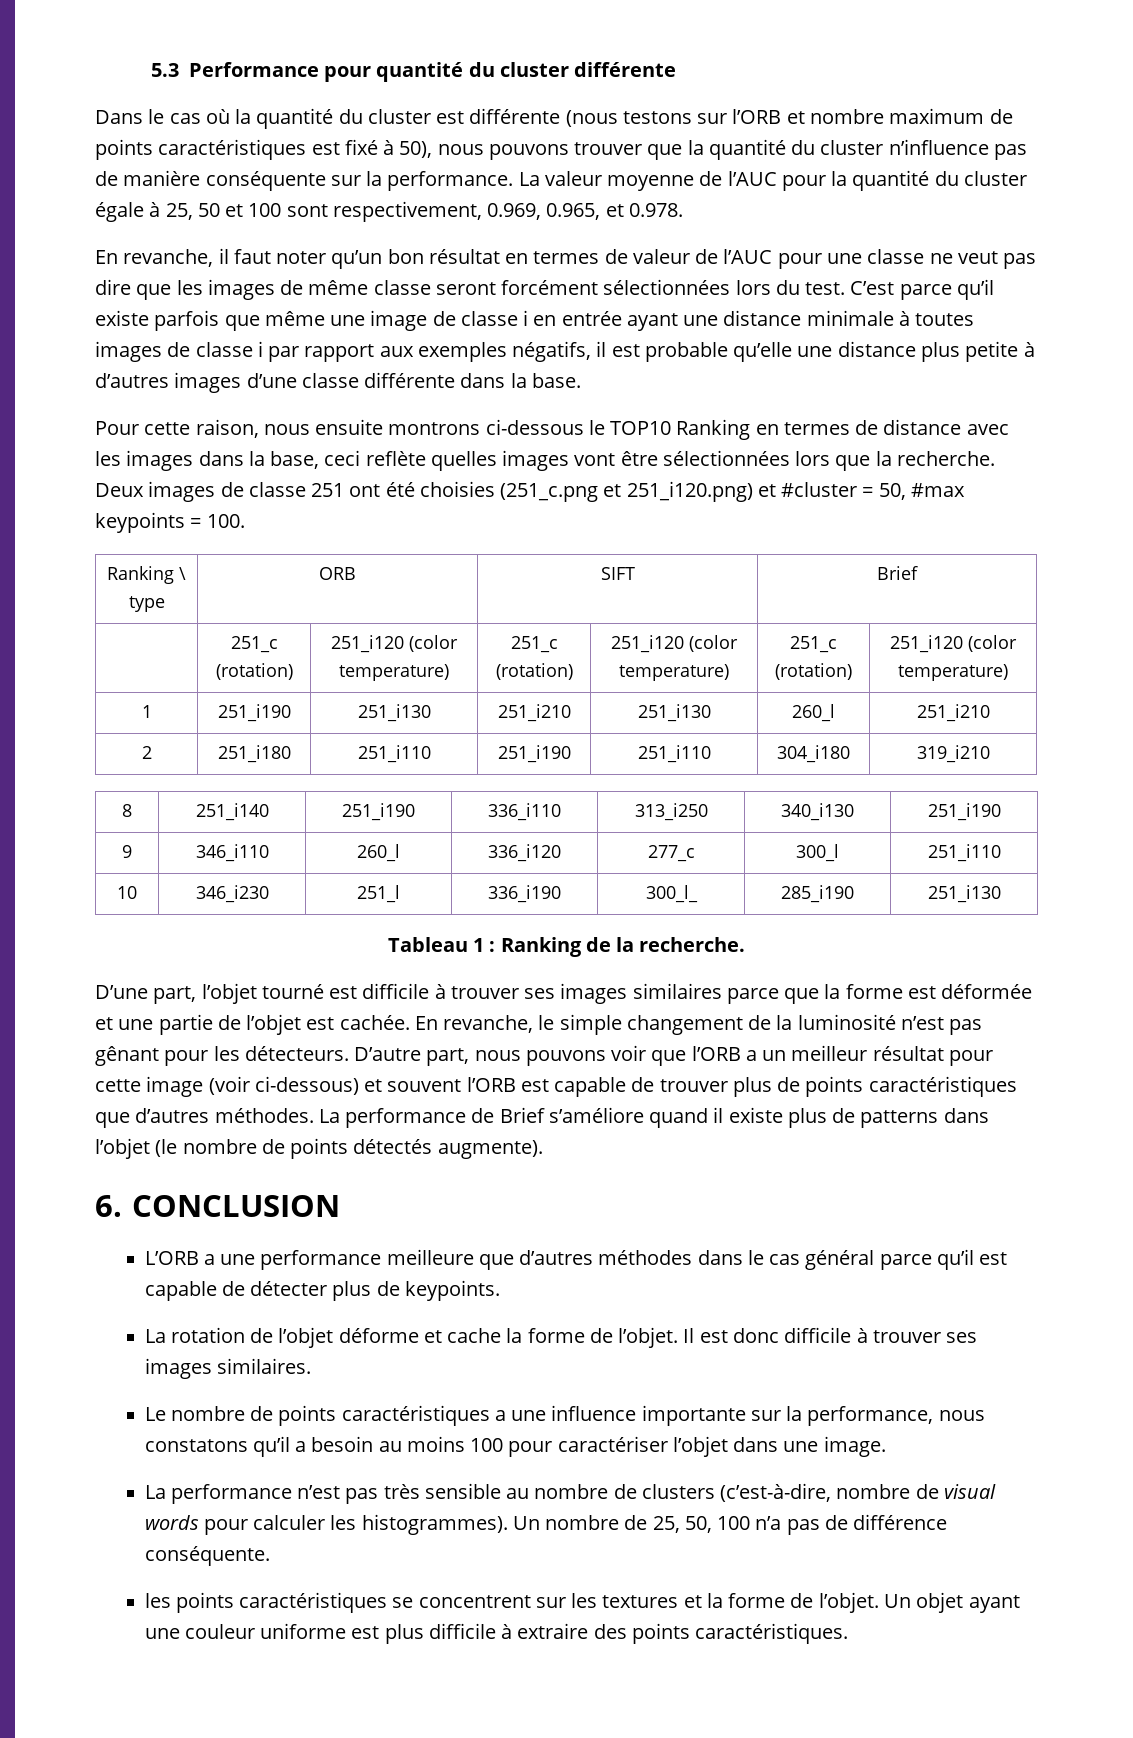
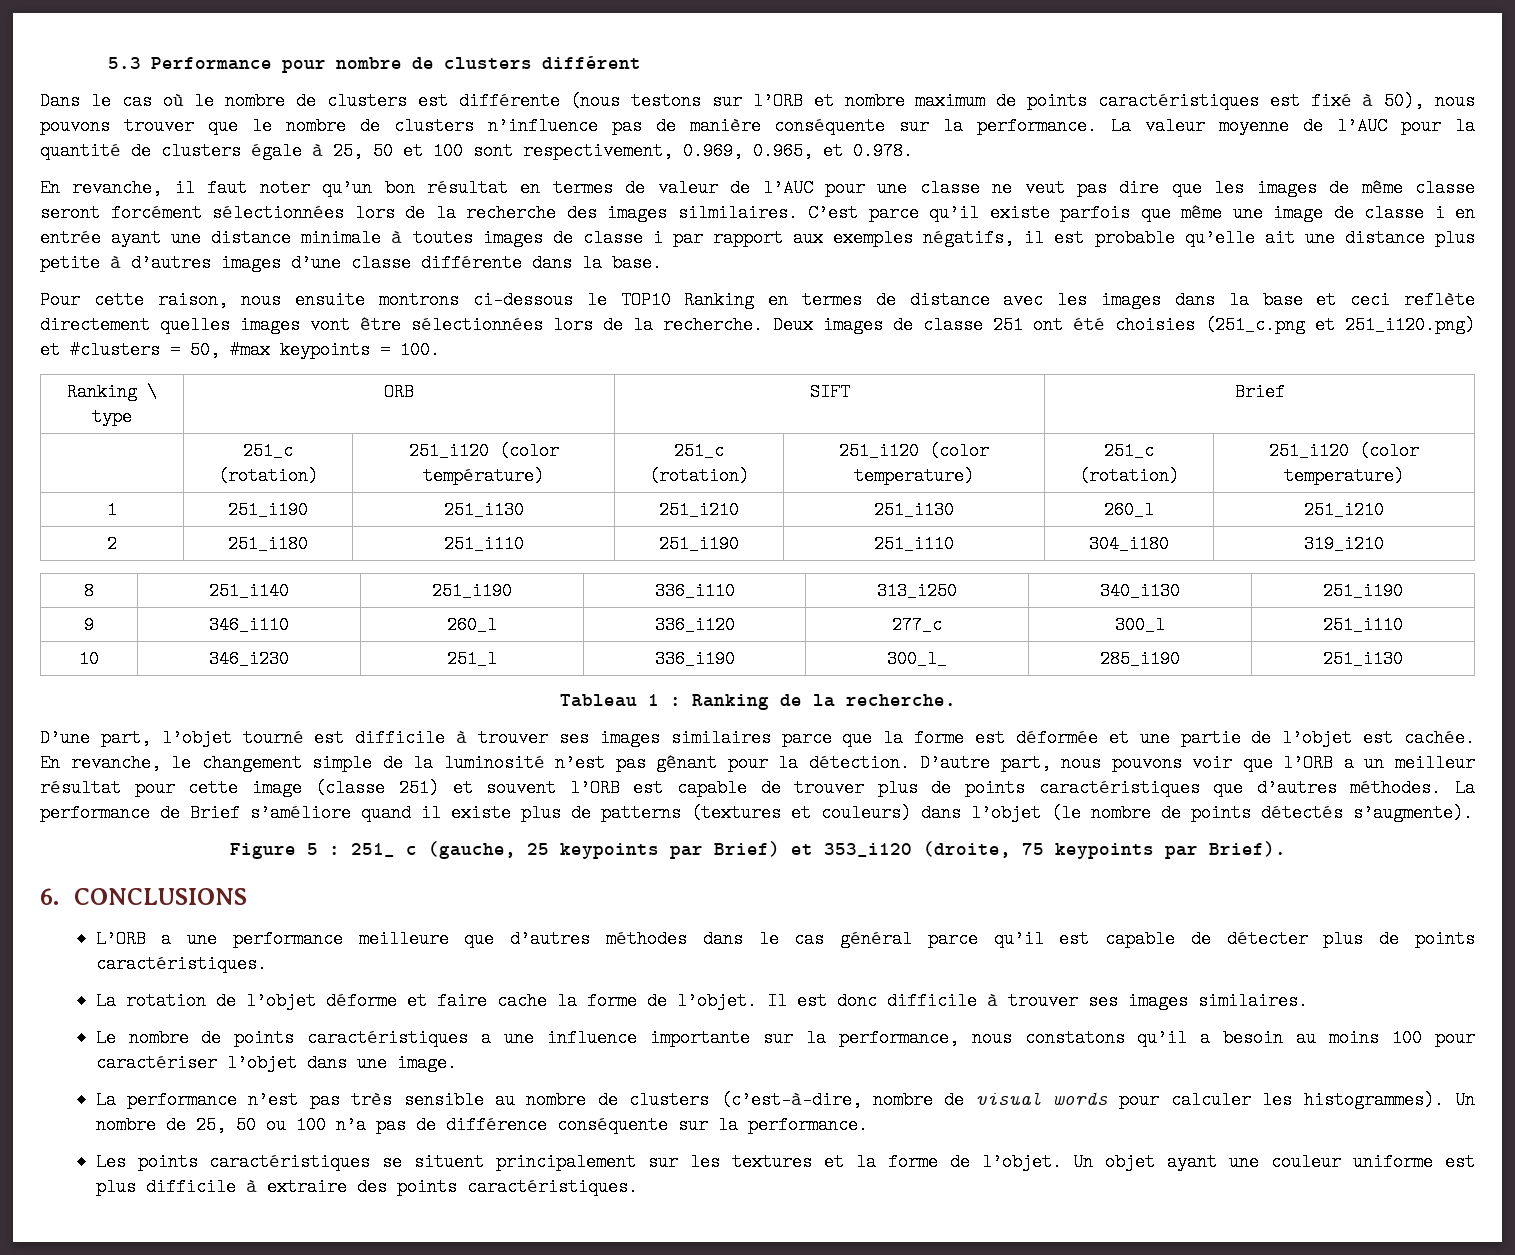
[376,62,677,82] quantité du cluster différente -> [336,56,642,69] nombre de clusters différent
[235,108,431,129] la quantité du cluster -> [194,92,407,110] le nombre de clusters
[687,139,884,160] la quantité du cluster -> [251,117,474,135] le nombre de clusters
[934,171,1027,186] du cluster -> [131,142,241,160] de clusters
[775,280,846,295] du test. -> [405,204,798,222] de la recherche des images silmilaires.
(793, 352) none -> [1264,229,1295,247] ait
[270,451,320,469] base, -> [1262,291,1337,309] base et
(426, 458) none -> [40,316,150,334] directement
[835,455,871,471] que -> [603,316,623,334] de
[781,482,858,497] #cluster -> [70,341,160,359] #clusters
[339,664,449,681] temperature) -> [423,467,544,485] température)
[559,1014,743,1035] simple changement -> [201,754,373,772] changement simple
[213,1046,349,1061] les détecteurs. -> [778,754,910,772] la détection.
[208,1076,359,1095] (voir ci-dessous) -> [315,779,439,797] (classe 251)
(939, 1119) none -> [691,804,911,822] (textures et couleurs)
[437,1140,543,1159] augmente). -> [1353,804,1473,822] [229,841,1286,859] s’augmente). // Figure 5 : 251_ c (gauche, 25 keypoints par Brief) et 353_i120 (droite, 75 keypoints par Brief).
[131,1195,340,1217] CONCLUSION -> [74,888,248,905] CONCLUSIONS
[404,1280,500,1301] keypoints. -> [1415,930,1476,948] [95,955,267,973] points caractéristiques.
(442, 1336) none -> [436,992,487,1010] faire
[684,1516,712,1533] 50, -> [235,1116,286,1134] 50 ou
[144,1546,270,1566] [144,1593,171,1608] conséquente. // les -> [556,1116,868,1134] [95,1153,126,1171] conséquente sur la performance. // Les
[418,1595,531,1608] concentrent -> [414,1153,637,1171] situent principalement

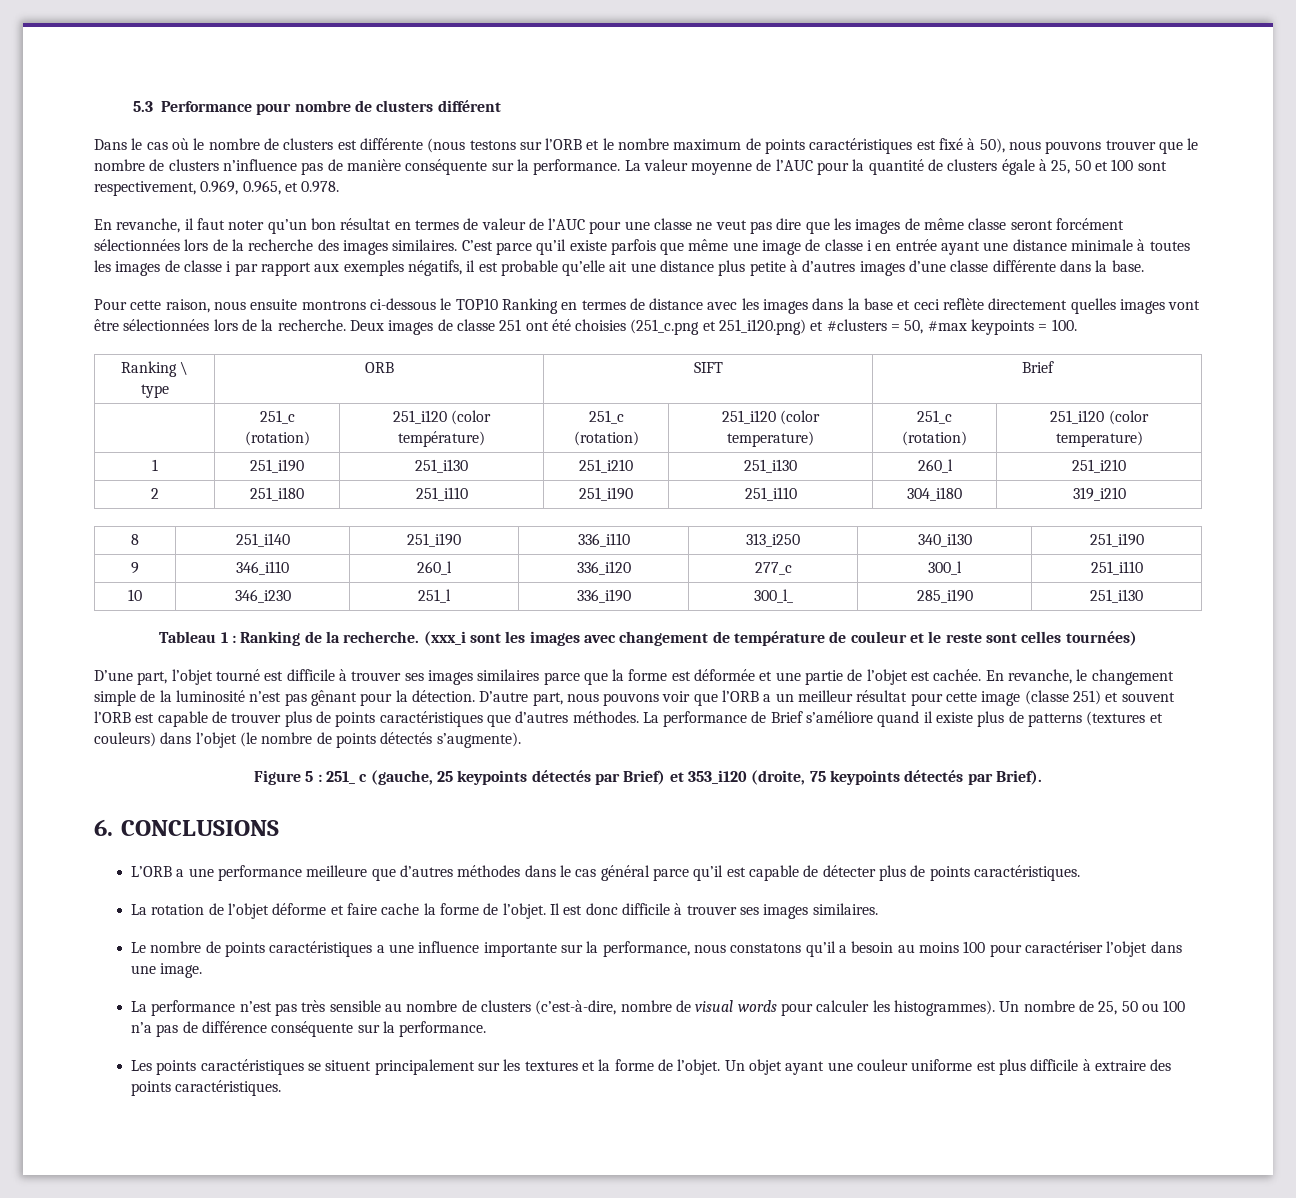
(834, 101) none -> [602,138,614,150] le
[677,204,798,222] silmilaires. -> [392,239,458,251] similaires.
(473, 238) none -> [94,260,111,272] les
(956, 700) none -> [423,631,1137,646] (xxx_i sont les images avec changement de température de couleur et le reste sont celles tournées)
(659, 851) none -> [531,770,591,782] détectés
(1154, 851) none -> [904,770,964,782] détectés

